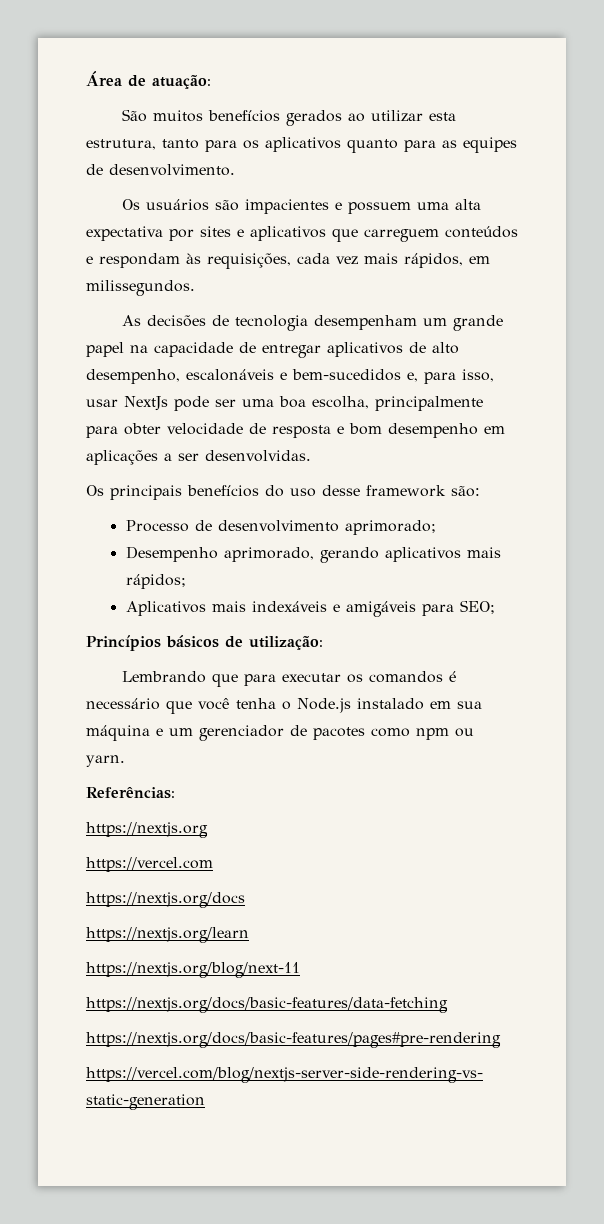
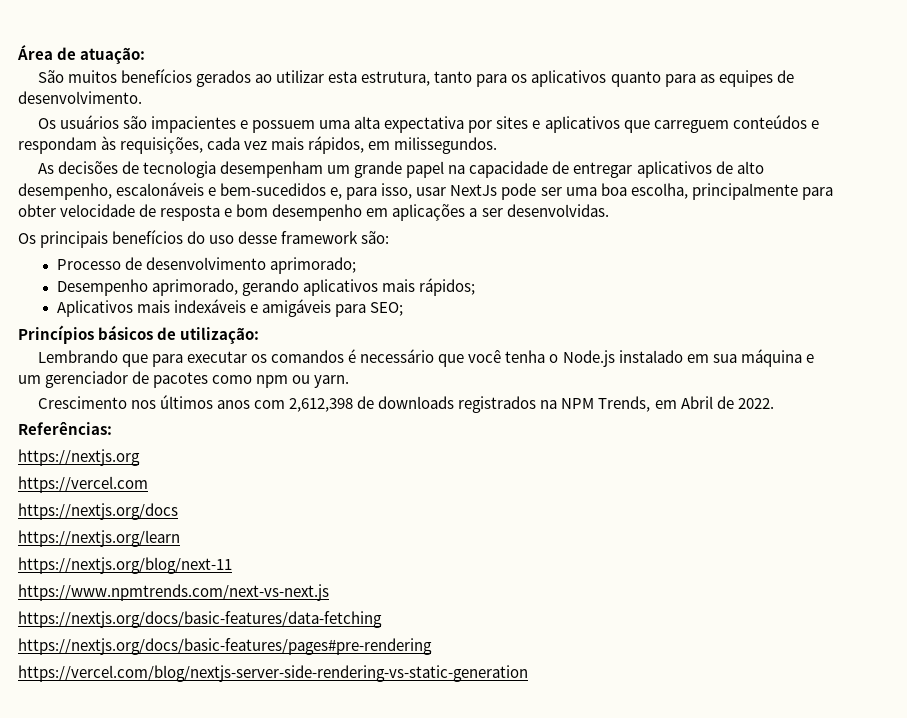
(125, 761) none -> [37,395,774,413] // Crescimento nos últimos anos com 2,612,398 de downloads registrados na NPM Trends, em Abril de 2022.
(300, 970) none -> [18,584,329,601] // https://www.npmtrends.com/next-vs-next.js

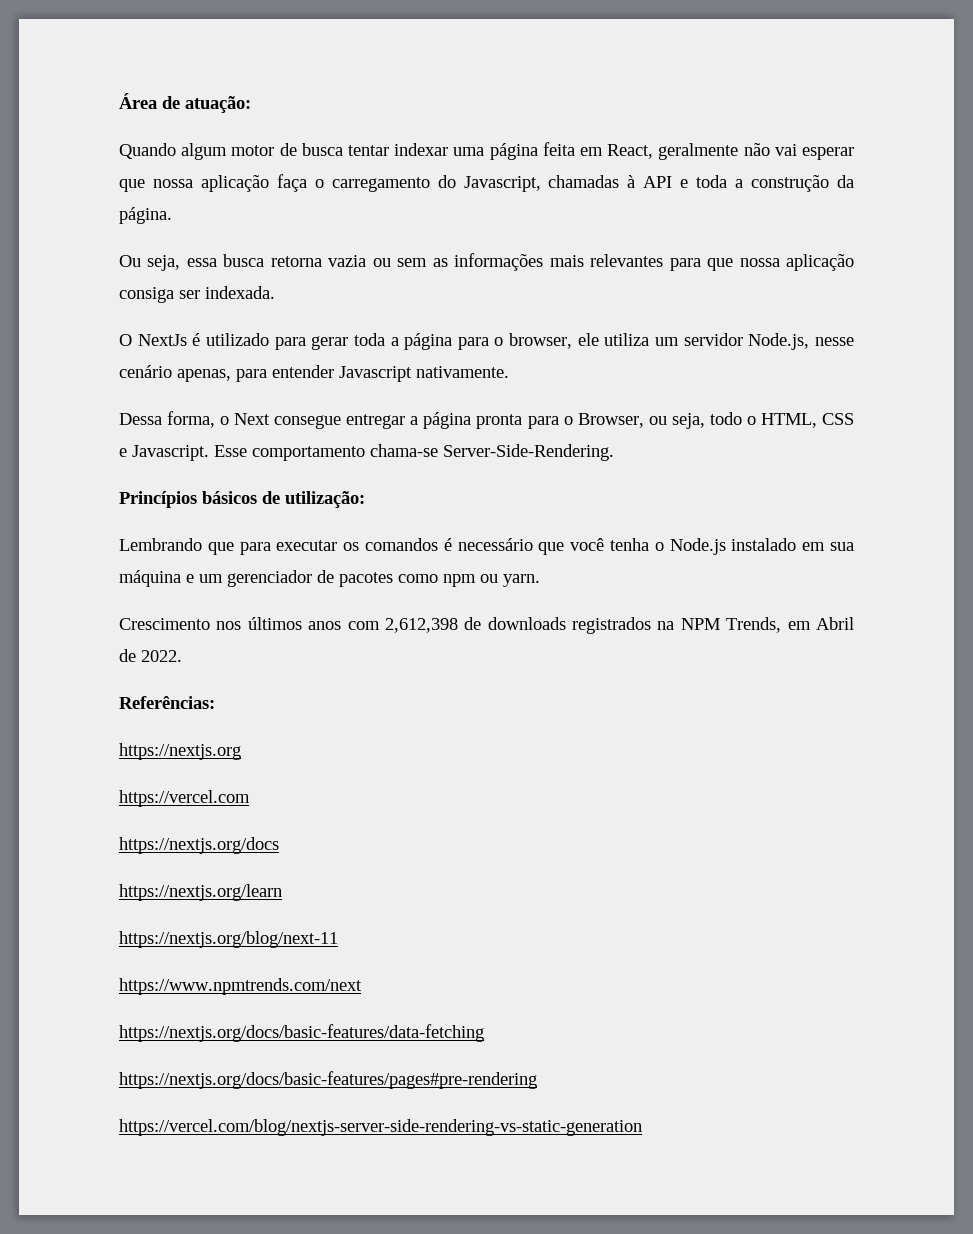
[37,69,794,87] [18,91,142,104] [37,115,819,133] [18,136,498,154] [37,161,764,178] [18,182,833,200] [18,204,609,221] [18,230,390,248] [56,257,356,274] [56,278,476,296] [56,299,404,317] São muitos benefícios gerados ao utilizar esta estrutura, tanto para os aplicativos quanto para as equipes de desenvolvimento. // Os usuários são impacientes e possuem uma alta expectativa por sites e aplicativos que carreguem conteúdos e respondam às requisições, cada vez mais rápidos, em milissegundos. // As decisões de tecnologia desempenham um grande papel na capacidade de entregar aplicativos de alto desempenho, escalonáveis e bem-sucedidos e, para isso, usar NextJs pode ser uma boa escolha, principalmente para obter velocidade de resposta e bom desempenho em aplicações a ser desenvolvidas. // Os principais benefícios do uso desse framework são: // Processo de desenvolvimento aprimorado; // Desempenho aprimorado, gerando aplicativos mais rápidos; // Aplicativos mais indexáveis e amigáveis para SEO; -> [119,142,855,160] [119,174,854,192] [119,207,172,224] [119,253,854,271] [119,286,275,303] [119,333,854,350] [119,365,509,382] [119,411,854,429] [119,444,614,461] Quando algum motor de busca tentar indexar uma página feita em React, geralmente não vai esperar que nossa aplicação faça o carregamento do Javascript, chamadas à API e toda a construção da página. // Ou seja, essa busca retorna vazia ou sem as informações mais relevantes para que nossa aplicação consiga ser indexada. // O NextJs é utilizado para gerar toda a página para o browser, ele utiliza um servidor Node.js, nesse cenário apenas, para entender Javascript nativamente. // Dessa forma, o Next consegue entregar a página pronta para o Browser, ou seja, todo o HTML, CSS e Javascript. Esse comportamento chama-se Server-Side-Rendering.
[18,584,329,601] https://www.npmtrends.com/next-vs-next.js -> [119,978,362,995] https://www.npmtrends.com/next

